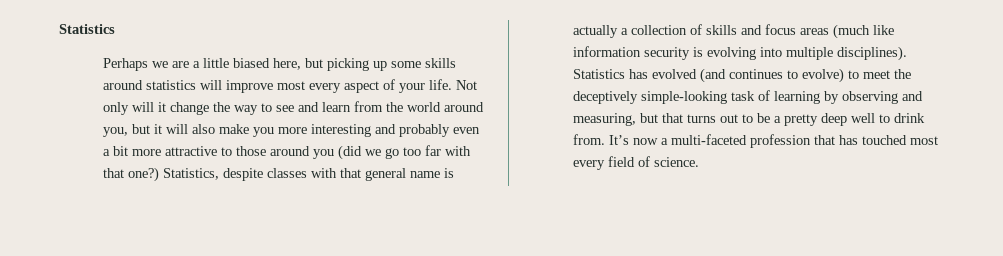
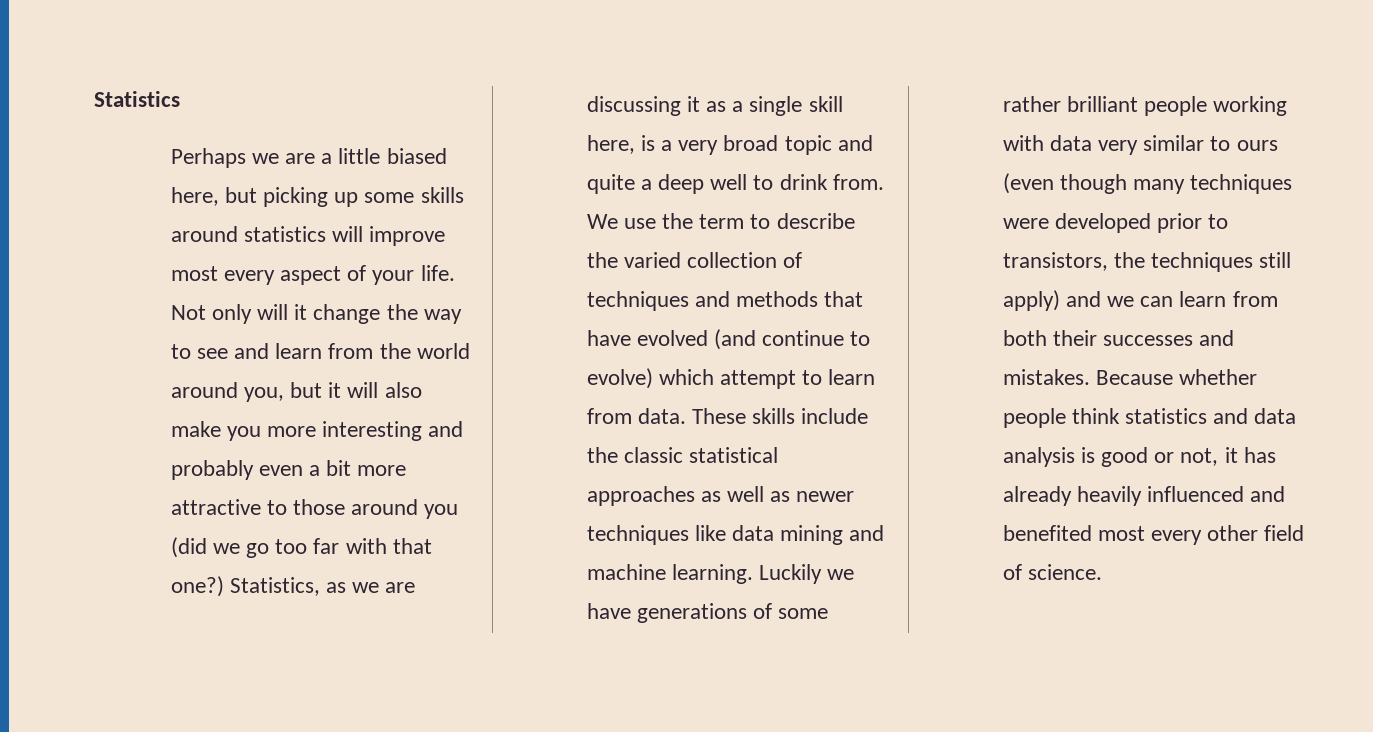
[223,168,455,181] [573,24,895,39] [573,46,908,61] [573,68,912,83] [573,90,924,104] [573,113,819,126] despite classes with that general name is actually a collection of skills and focus areas (much like information security is evolving into multiple disciplines). Statistics has evolved (and continues to evolve) to meet the deceptively simple-looking task of learning by observing and measuring, but that turns out to be a pretty -> [326,582,416,593] [586,96,843,116] [586,135,873,155] [586,174,652,194] as we are discussing it as a single skill here, is a very broad topic and quite a
[609,134,939,148] [573,160,606,170] It’s now a multi-faceted profession that has touched most every -> [586,213,855,229] [586,252,803,268] [586,291,864,311] [586,329,871,350] [586,368,876,389] [586,408,869,424] [586,447,779,463] [586,486,855,506] [586,525,885,545] [586,564,855,584] [586,603,829,623] [1002,96,1288,116] [1002,135,1278,155] [1002,173,1293,194] [1002,213,1229,233] [1002,252,1292,272] [1002,290,1278,311] [1002,330,1235,346] [1002,369,1258,385] [1002,408,1297,428] [1002,447,1276,467] [1002,486,1286,506] [1002,525,1259,545] We use the term to describe the varied collection of techniques and methods that have evolved (and continue to evolve) which attempt to learn from data. These skills include the classic statistical approaches as well as newer techniques like data mining and machine learning. Luckily we have generations of some rather brilliant people working with data very similar to ours (even though many techniques were developed prior to transistors, the techniques still apply) and we can learn from both their successes and mistakes. Because whether people think statistics and data analysis is good or not, it has already heavily influenced and benefited most every other

